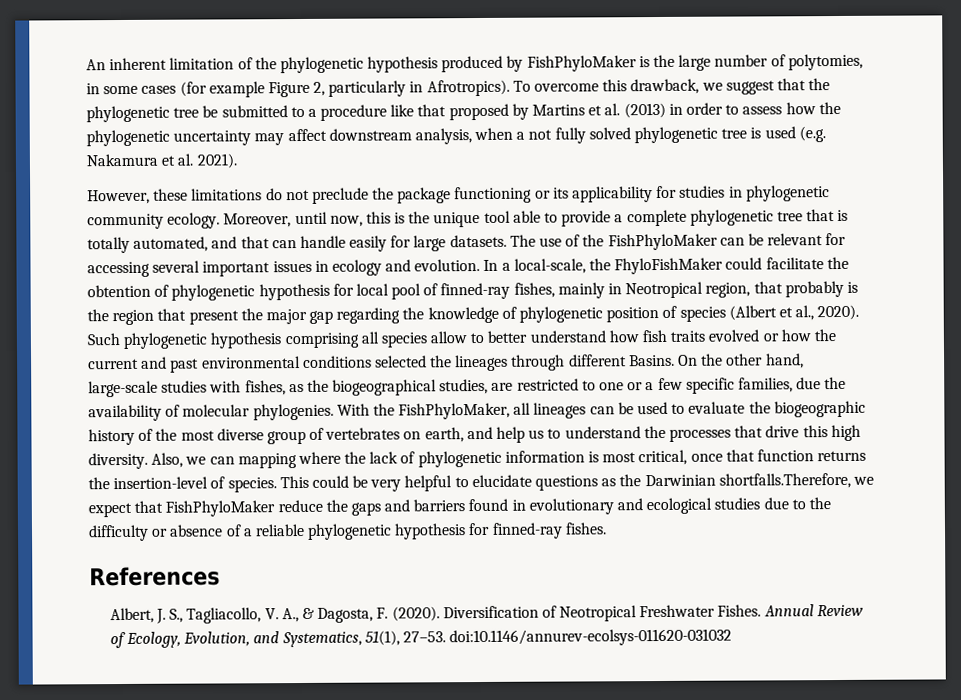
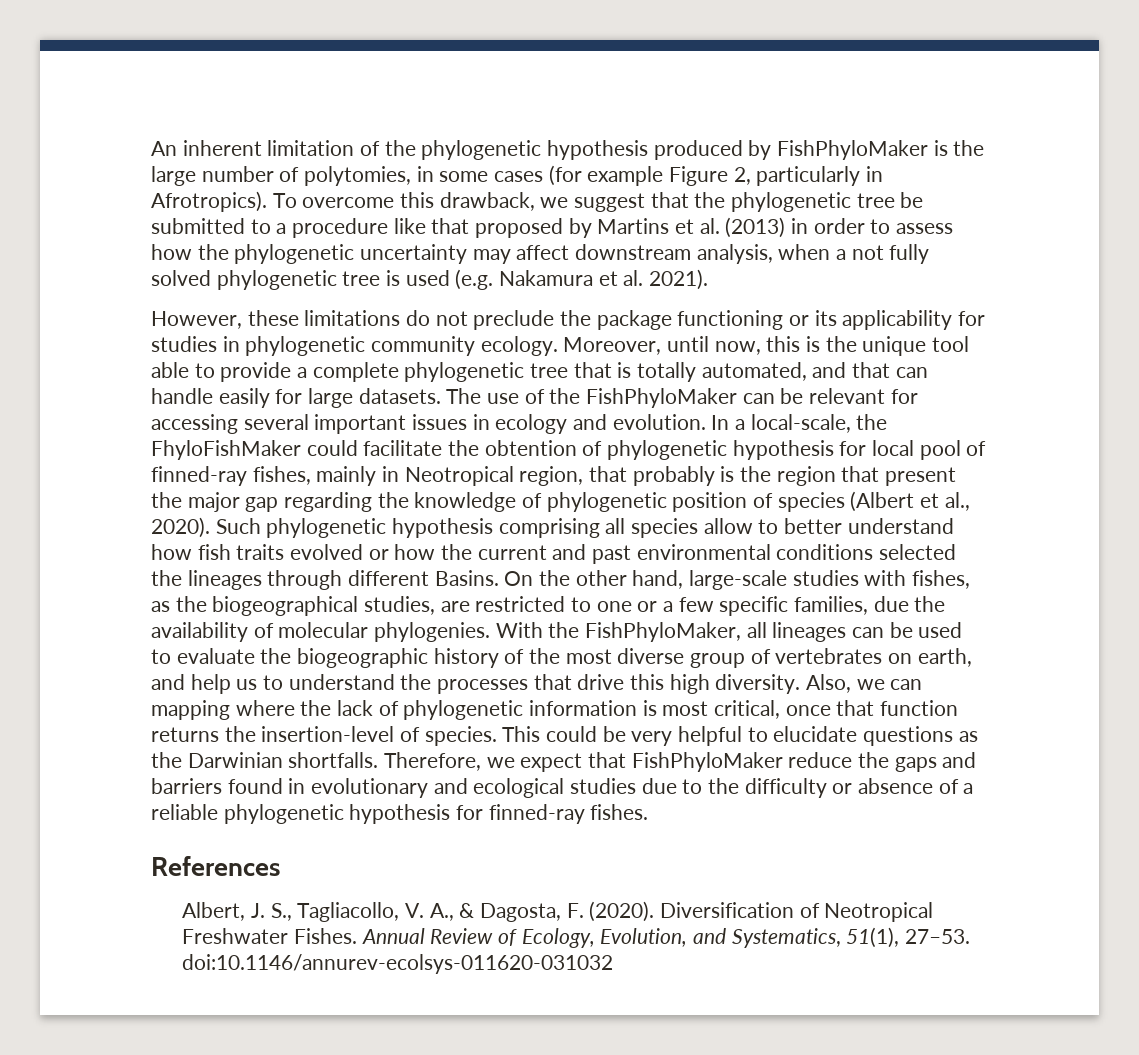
[718,472,851,489] shortfalls.Therefore, -> [288,752,482,771] shortfalls. Therefore,

